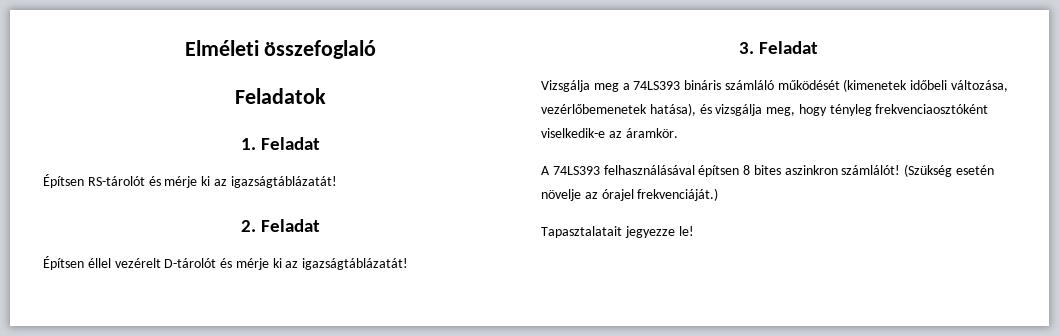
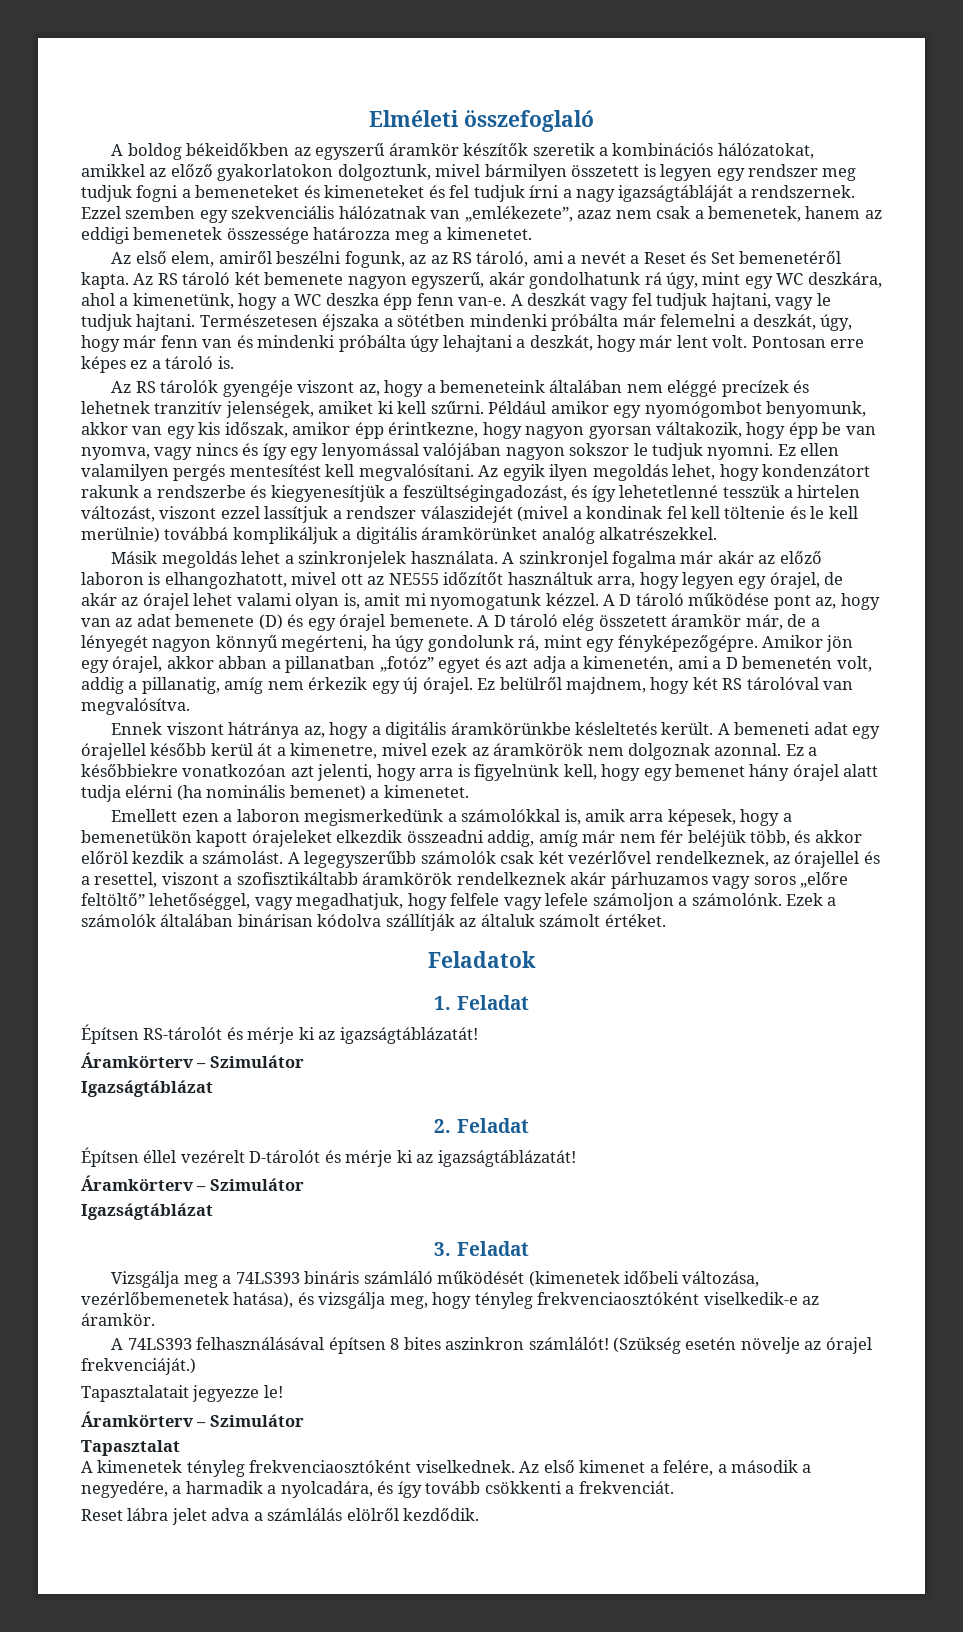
(377, 49) none -> [111,143,814,160] [81,164,857,181] [81,185,856,202] [81,206,882,223] [81,227,532,244] [111,251,842,268] [81,272,882,289] [81,293,831,310] [81,314,853,331] [81,335,865,352] [81,356,234,373] [111,380,810,397] [81,401,867,418] [81,422,876,439] [81,443,840,460] [81,464,871,481] [81,485,861,502] [81,506,858,523] [81,527,718,544] [111,551,822,568] [81,572,844,589] [81,593,880,610] [81,614,820,631] [81,635,854,652] [81,656,872,673] [81,677,854,694] [81,698,190,715] [111,722,881,739] [81,743,818,760] [81,764,879,781] [81,785,469,802] [111,809,792,826] [81,830,862,847] [81,851,880,868] [81,872,849,889] [81,893,837,910] [81,914,666,931] // A boldog békeidőkben az egyszerű áramkör készítők szeretik a kombinációs hálózatokat, amikkel az előző gyakorlatokon dolgoztunk, mivel bármilyen összetett is legyen egy rendszer meg tudjuk fogni a bemeneteket és kimeneteket és fel tudjuk írni a nagy igazságtábláját a rendszernek. Ezzel szemben egy szekvenciális hálózatnak van „emlékezete”, azaz nem csak a bemenetek, hanem az eddigi bemenetek összessége határozza meg a kimenetet. // Az első elem, amiről beszélni fogunk, az az RS tároló, ami a nevét a Reset és Set bemenetéről kapta. Az RS tároló két bemenete nagyon egyszerű, akár gondolhatunk rá úgy, mint egy WC deszkára, ahol a kimenetünk, hogy a WC deszka épp fenn van-e. A deszkát vagy fel tudjuk hajtani, vagy le tudjuk hajtani. Természetesen éjszaka a sötétben mindenki próbálta már felemelni a deszkát, úgy, hogy már fenn van és mindenki próbálta úgy lehajtani a deszkát, hogy már lent volt. Pontosan erre képes ez a tároló is. // Az RS tárolók gyengéje viszont az, hogy a bemeneteink általában nem eléggé precízek és lehetnek tranzitív jelenségek, amiket ki kell szűrni. Például amikor egy nyomógombot benyomunk, akkor van egy kis időszak, amikor épp érintkezne, hogy nagyon gyorsan váltakozik, hogy épp be van nyomva, vagy nincs és így egy lenyomással valójában nagyon sokszor le tudjuk nyomni. Ez ellen valamilyen pergés mentesítést kell megvalósítani. Az egyik ilyen megoldás lehet, hogy kondenzátort rakunk a rendszerbe és kiegyenesítjük a feszültségingadozást, és így lehetetlenné tesszük a hirtelen változást, viszont ezzel lassítjuk a rendszer válaszidejét (mivel a kondinak fel kell töltenie és le kell merülnie) továbbá komplikáljuk a digitális áramkörünket analóg alkatrészekkel. // Másik megoldás lehet a szinkronjelek használata. A szinkronjel fogalma már akár az előző laboron is elhangozhatott, mivel ott az NE555 időzítőt használtuk arra, hogy legyen egy órajel, de akár az órajel lehet valami olyan is, amit mi nyomogatunk kézzel. A D tároló működése pont az, hogy van az adat bemenete (D) és egy órajel bemenete. A D tároló elég összetett áramkör már, de a lényegét nagyon könnyű megérteni, ha úgy gondolunk rá, mint egy fényképezőgépre. Amikor jön egy órajel, akkor abban a pillanatban „fotóz” egyet és azt adja a kimenetén, ami a D bemenetén volt, addig a pillanatig, amíg nem érkezik egy új órajel. Ez belülről majdnem, hogy két RS tárolóval van megvalósítva. // Ennek viszont hátránya az, hogy a digitális áramkörünkbe késleltetés került. A bemeneti adat egy órajellel később kerül át a kimenetre, mivel ezek az áramkörök nem dolgoznak azonnal. Ez a későbbiekre vonatkozóan azt jelenti, hogy arra is figyelnünk kell, hogy egy bemenet hány órajel alatt tudja elérni (ha nominális bemenet) a kimenetet. // Emellett ezen a laboron megismerkedünk a számolókkal is, amik arra képesek, hogy a bemenetükön kapott órajeleket elkezdik összeadni addig, amíg már nem fér beléjük több, és akkor előröl kezdik a számolást. A legegyszerűbb számolók csak két vezérlővel rendelkeznek, az órajellel és a resettel, viszont a szofisztikáltabb áramkörök rendelkeznek akár párhuzamos vagy soros „előre feltöltő” lehetőséggel, vagy megadhatjuk, hogy felfele vagy lefele számoljon a számolónk. Ezek a számolók általában binárisan kódolva szállítják az általuk számolt értéket.
(337, 182) none -> [81,1052,304,1068] [81,1080,213,1097] // Áramkörterv – Szimulátor // Igazságtáblázat
(409, 264) none -> [81,1175,304,1191] [81,1203,213,1220] // Áramkörterv – Szimulátor // Igazságtáblázat
(694, 231) none -> [81,1411,304,1427] [81,1440,180,1456] [81,1460,812,1477] [81,1481,674,1498] [81,1508,480,1525] // Áramkörterv – Szimulátor // Tapasztalat // A kimenetek tényleg frekvenciaosztóként viselkednek. Az első kimenet a felére, a második a negyedére, a harmadik a nyolcadára, és így tovább csökkenti a frekvenciát. // Reset lábra jelet adva a számlálás elölről kezdődik.

